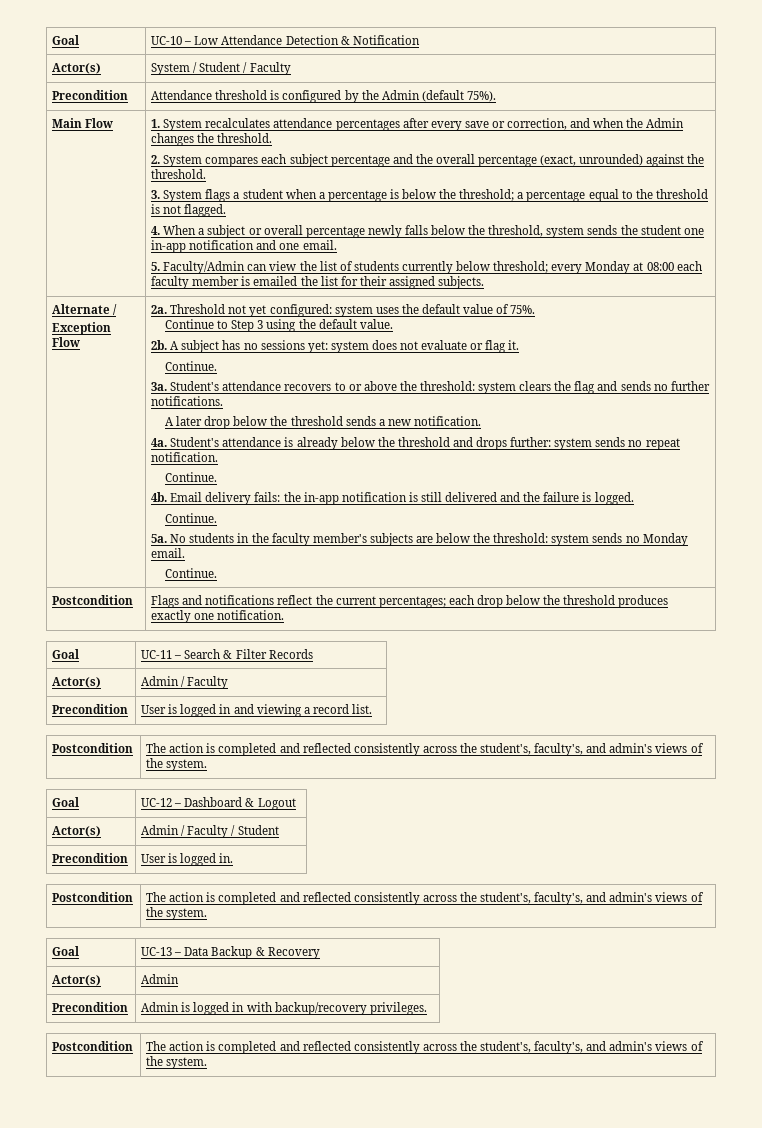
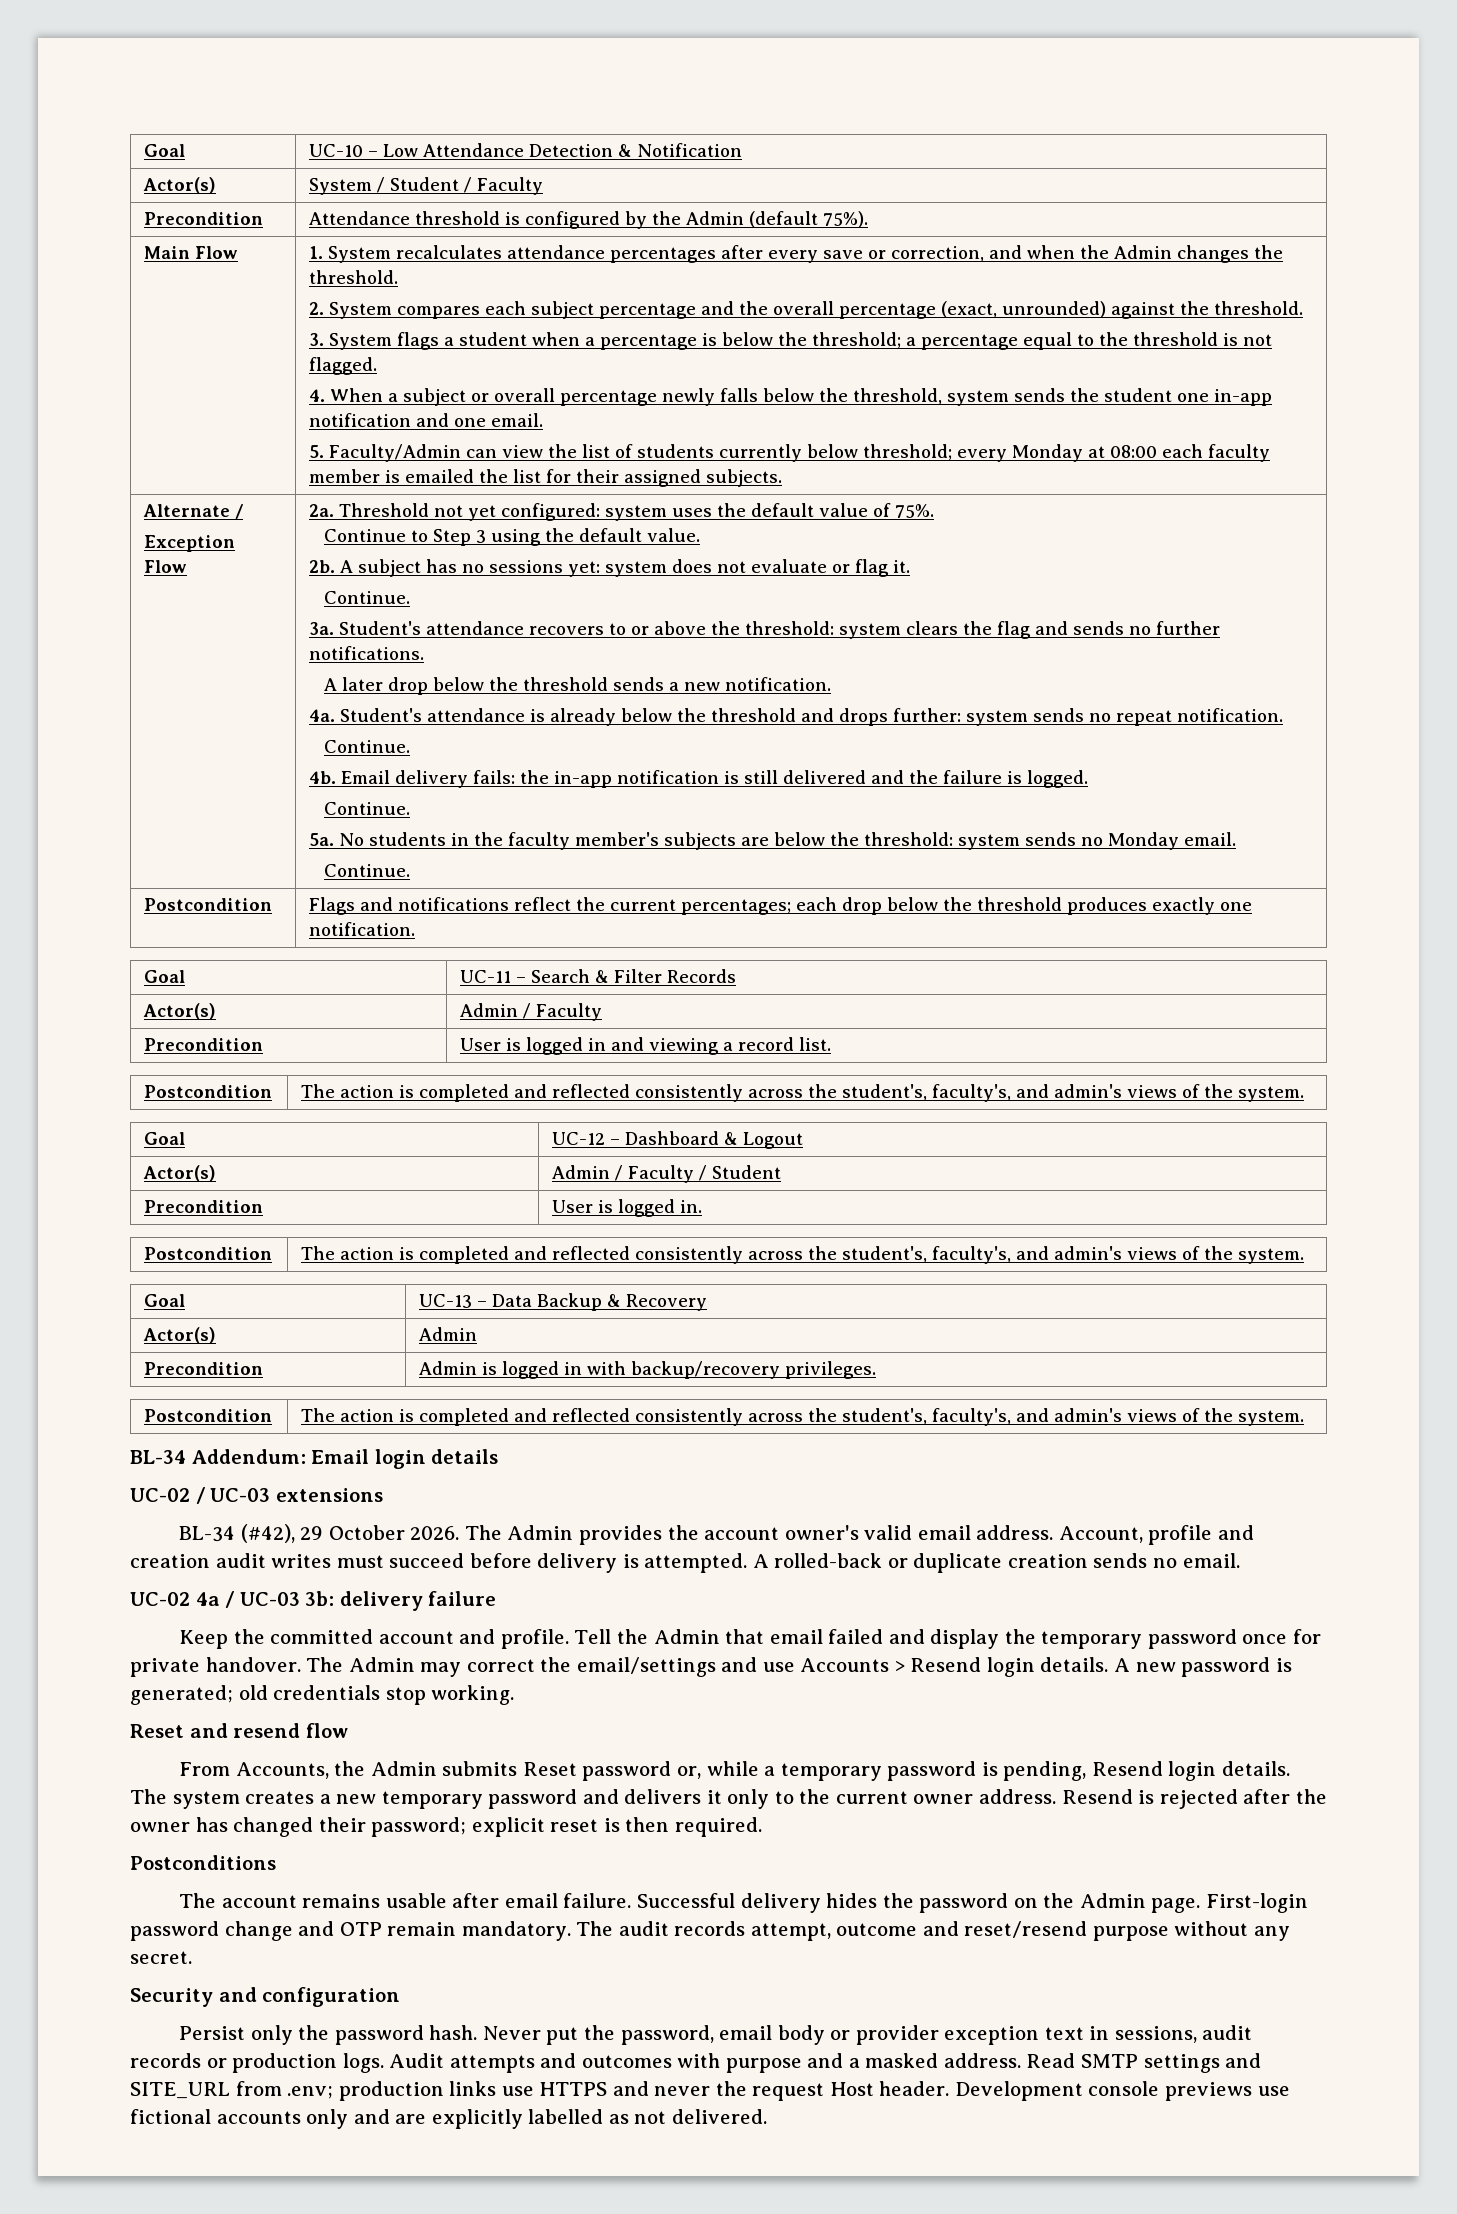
(208, 1063) none -> [130,1449,499,1469] [130,1487,383,1504] [179,1524,1254,1545] [130,1553,1240,1573] [130,1591,497,1611] [179,1629,1321,1649] [130,1657,1292,1677] [130,1685,515,1705] [130,1723,348,1738] [179,1761,1290,1781] [130,1789,1327,1809] [130,1817,762,1837] [130,1855,276,1870] [179,1893,1308,1913] [130,1921,1291,1941] [130,1951,192,1964] [130,1987,401,2007] [179,2025,1253,2045] [130,2053,1262,2073] [130,2081,1290,2101] [130,2109,767,2129] // BL-34 Addendum: Email login details // UC-02 / UC-03 extensions // BL-34 (#42), 29 October 2026. The Admin provides the account owner's valid email address. Account, profile and creation audit writes must succeed before delivery is attempted. A rolled-back or duplicate creation sends no email. // UC-02 4a / UC-03 3b: delivery failure // Keep the committed account and profile. Tell the Admin that email failed and display the temporary password once for private handover. The Admin may correct the email/settings and use Accounts > Resend login details. A new password is generated; old credentials stop working. // Reset and resend flow // From Accounts, the Admin submits Reset password or, while a temporary password is pending, Resend login details. The system creates a new temporary password and delivers it only to the current owner address. Resend is rejected after the owner has changed their password; explicit reset is then required. // Postconditions // The account remains usable after email failure. Successful delivery hides the password on the Admin page. First-login password change and OTP remain mandatory. The audit records attempt, outcome and reset/resend purpose without any secret. // Security and configuration // Persist only the password hash. Never put the password, email body or provider exception text in sessions, audit records or production logs. Audit attempts and outcomes with purpose and a masked address. Read SMTP settings and SITE_URL from .env; production links use HTTPS and never the request Host header. Development console previews use fictional accounts only and are explicitly labelled as not delivered.

